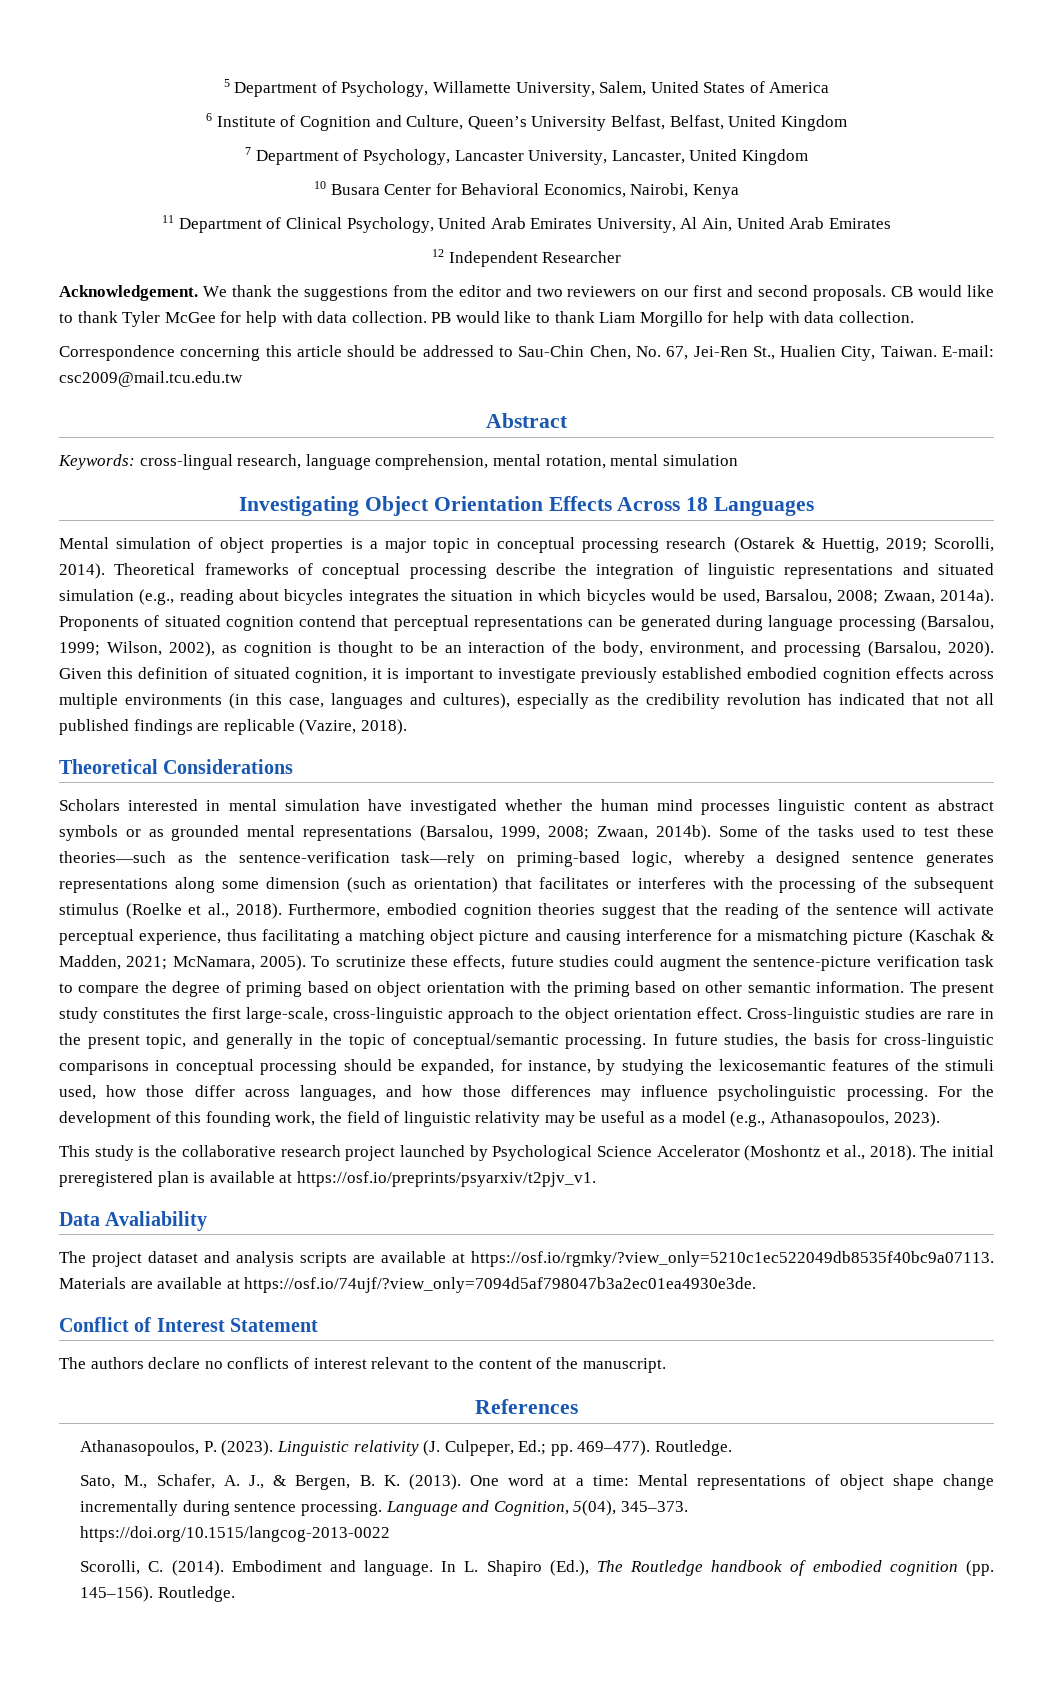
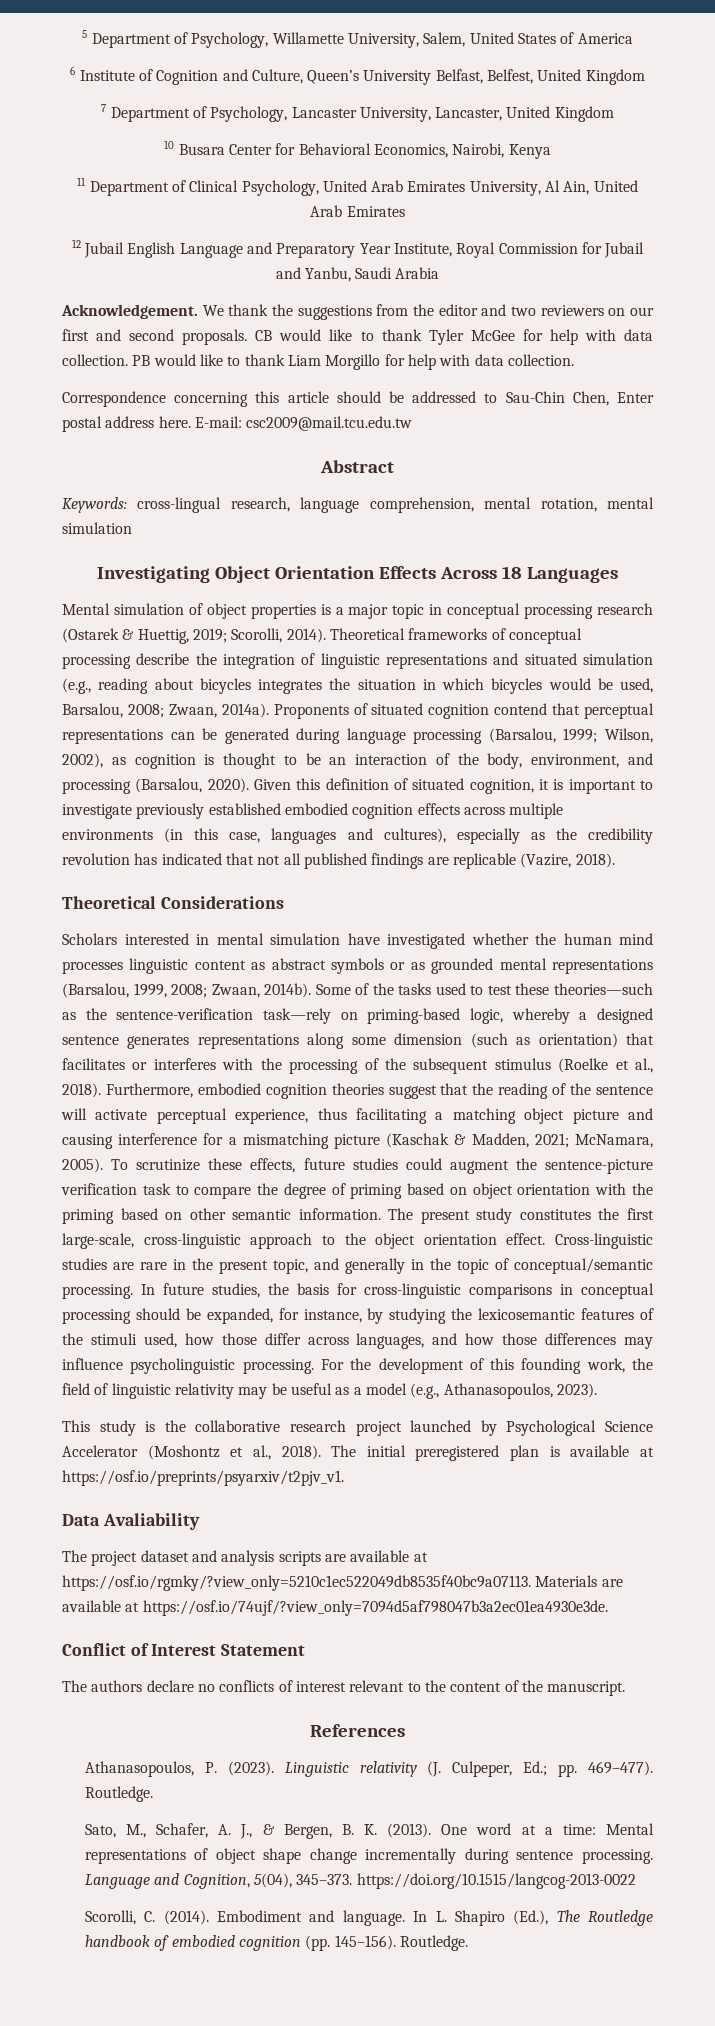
[669,115,724,130] Belfast, -> [487,69,534,84] Belfest,
[448,251,622,267] Independent Researcher -> [84,242,645,258] [275,267,440,282] Jubail English Language and Preparatory Year Institute, Royal Commission for Jubail and Yanbu, Saudi Arabia
[635,345,937,361] No. 67, Jei-Ren St., Hualien City, Taiwan. -> [617,392,654,403] [62,416,191,432] Enter postal address here.

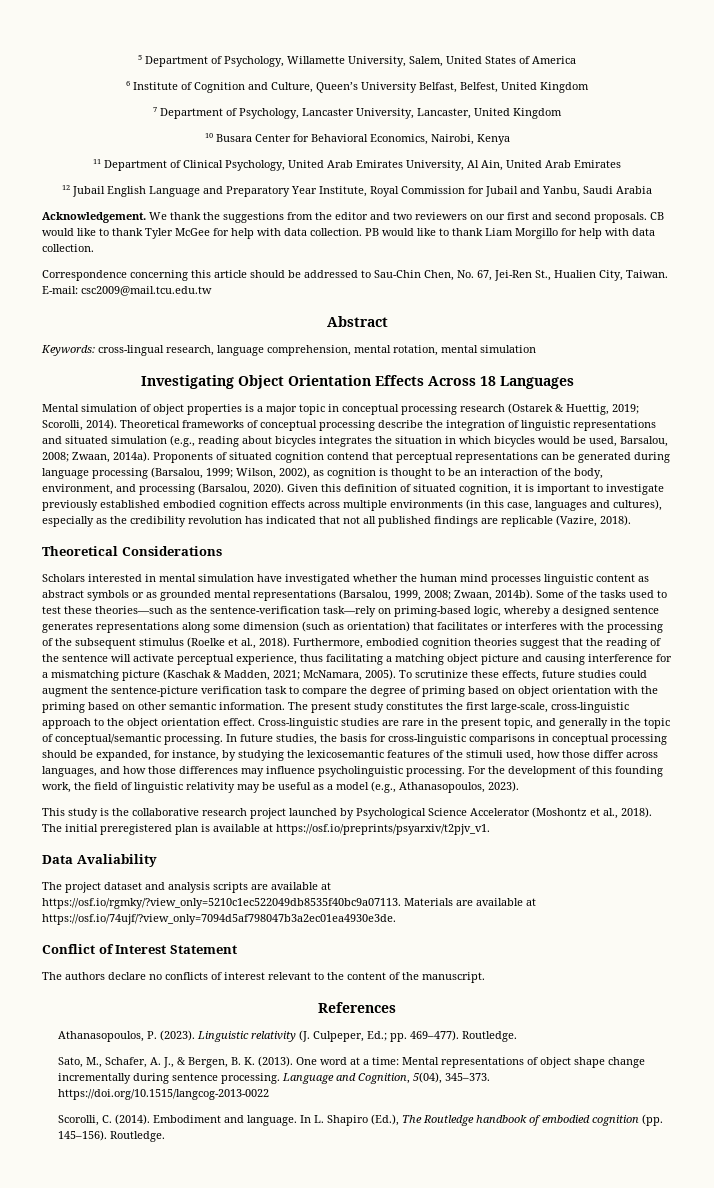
[617,392,654,403] [62,416,191,432] Enter postal address here. -> [457,270,668,281] No. 67, Jei-Ren St., Hualien City, Taiwan.

